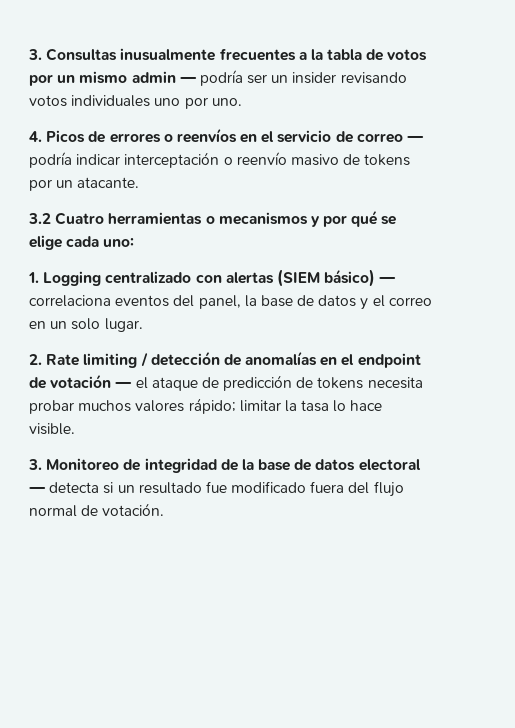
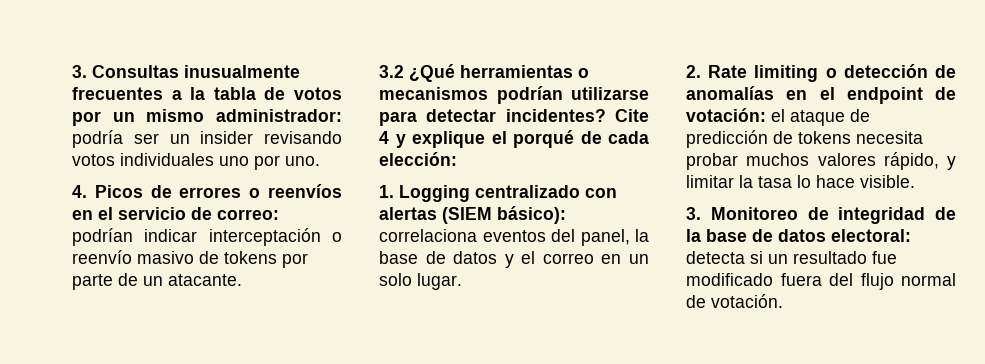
[131,71,197,83] admin — -> [216,109,342,122] administrador:
[356,133,425,143] [29,152,72,168] correo — podría -> [217,209,279,220] [72,228,133,246] correo: podrían
(52, 185) none -> [72,273,138,290] parte de
[55,212,105,225] Cuatro -> [409,64,455,82] ¿Qué
[310,210,397,227] [29,235,135,250] y por qué se elige cada uno: -> [496,86,649,104] [379,109,649,126] [379,130,649,148] [379,152,457,166] podrían utilizarse para detectar incidentes? Cite 4 y explique el porqué de cada elección:
[324,269,397,287] básico) — -> [497,206,566,224] básico):
[140,352,148,367] / -> [825,68,837,78] o
[50,374,133,388] votación — -> [686,108,766,122] votación:
[188,398,236,414] rápido; -> [883,152,956,170] rápido, y
[358,459,421,471] [29,487,46,493] electoral — -> [831,229,911,242] electoral:

